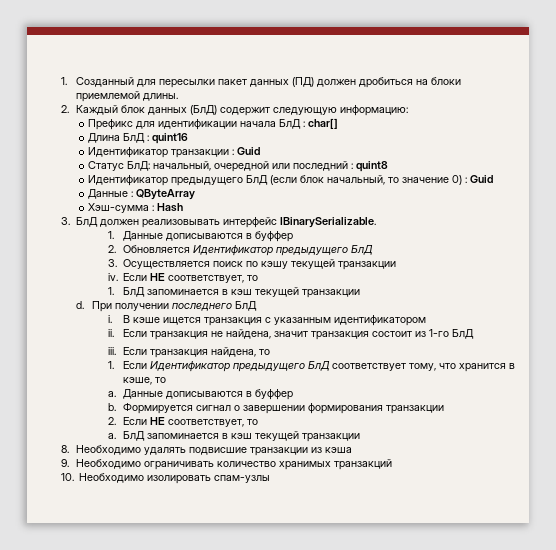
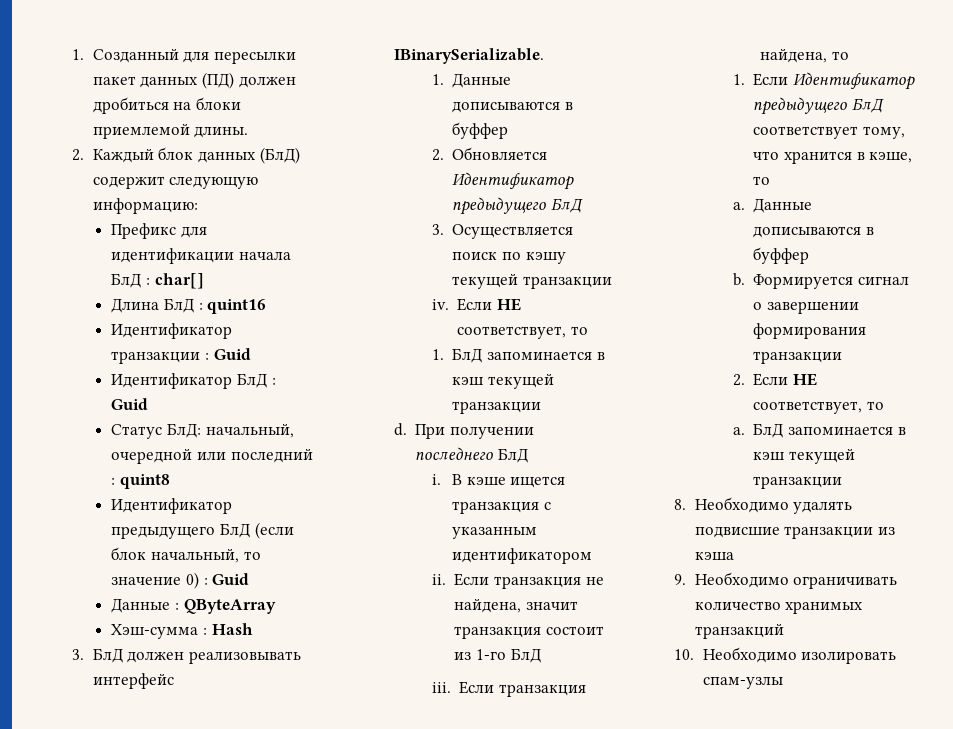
(261, 151) none -> [111,373,276,389] [111,398,149,410] // Идентификатор БлД : Guid

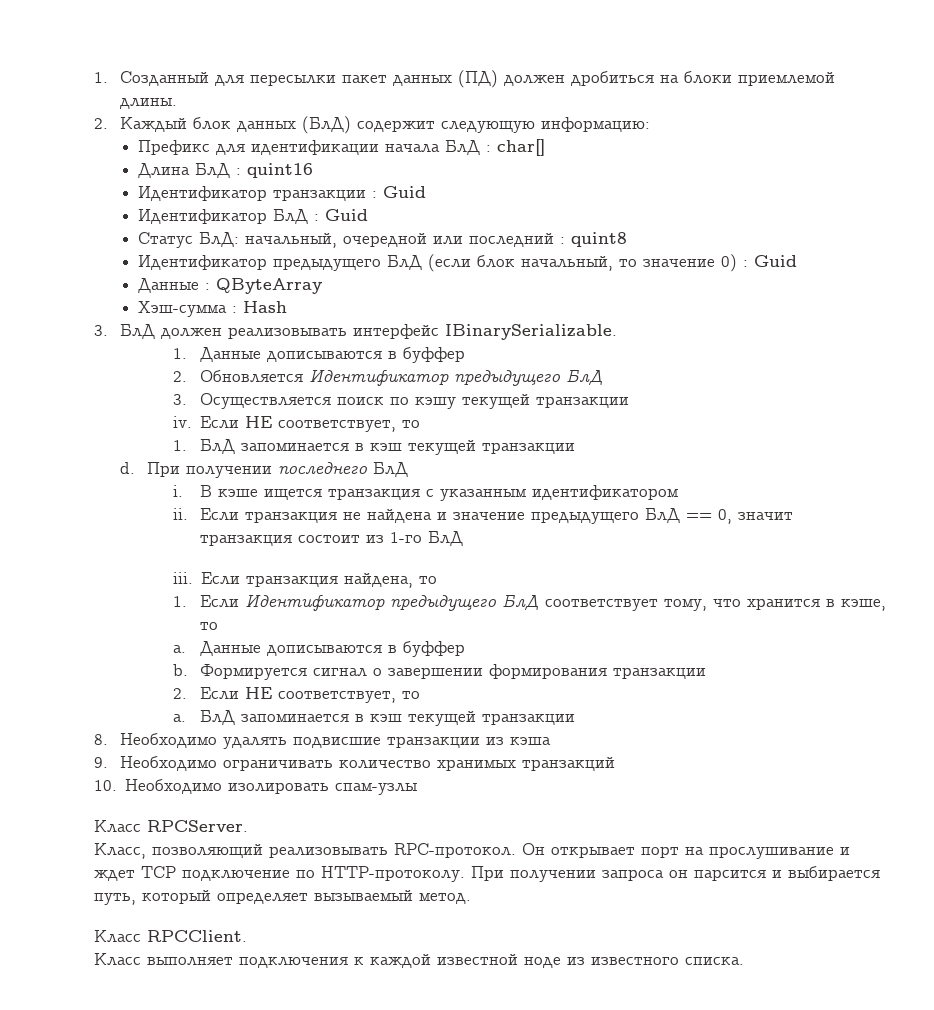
[454,598,522,613] найдена, -> [366,508,732,524] найдена и значение предыдущего БлД == 0,
(783, 682) none -> [93,820,248,833] [93,843,850,859] [93,866,880,882] [93,890,471,905] [93,930,247,943] [93,953,744,968] // Класс RPCServer. // Класс, позволяющий реализовывать RPC-протокол. Он открывает порт на прослушивание и ждет TCP подключение по HTTP-протоколу. При получении запроса он парсится и выбирается путь, который определяет вызываемый метод. // Класс RPCClient. // Класс выполняет подключения к каждой известной ноде из известного списка.

